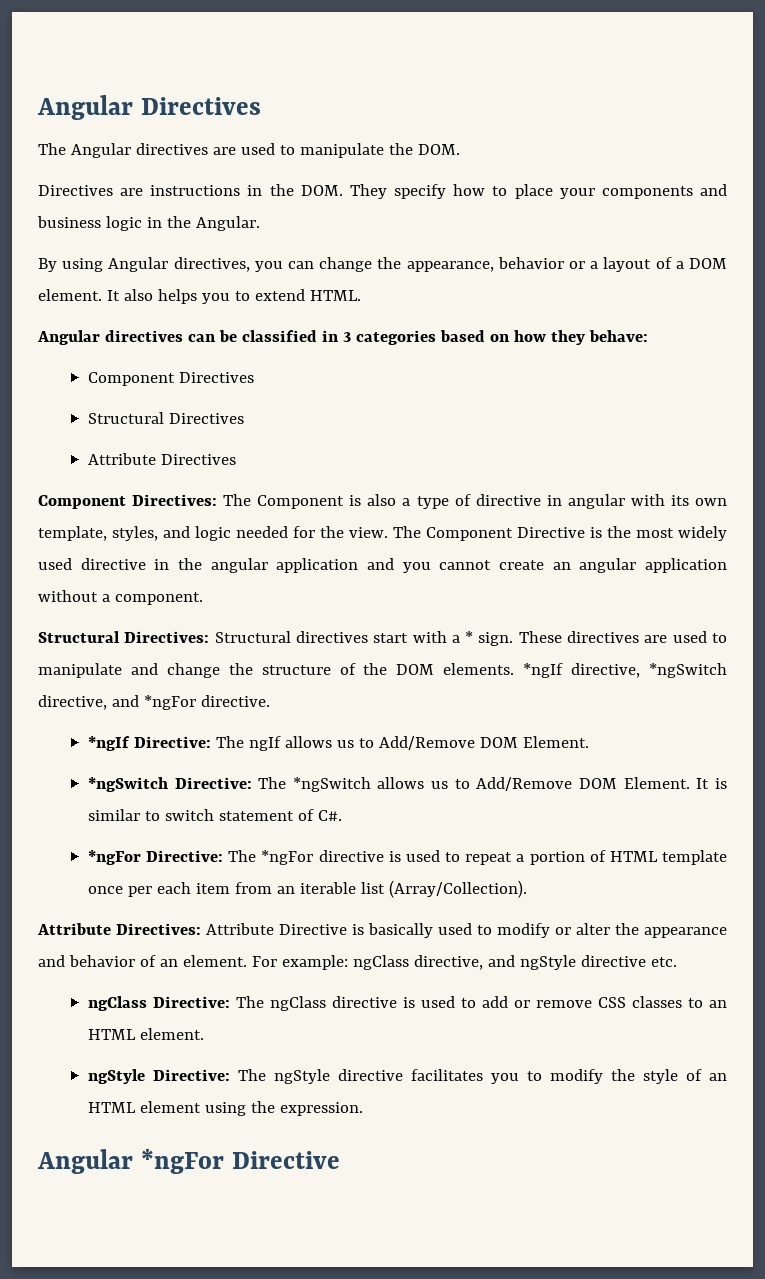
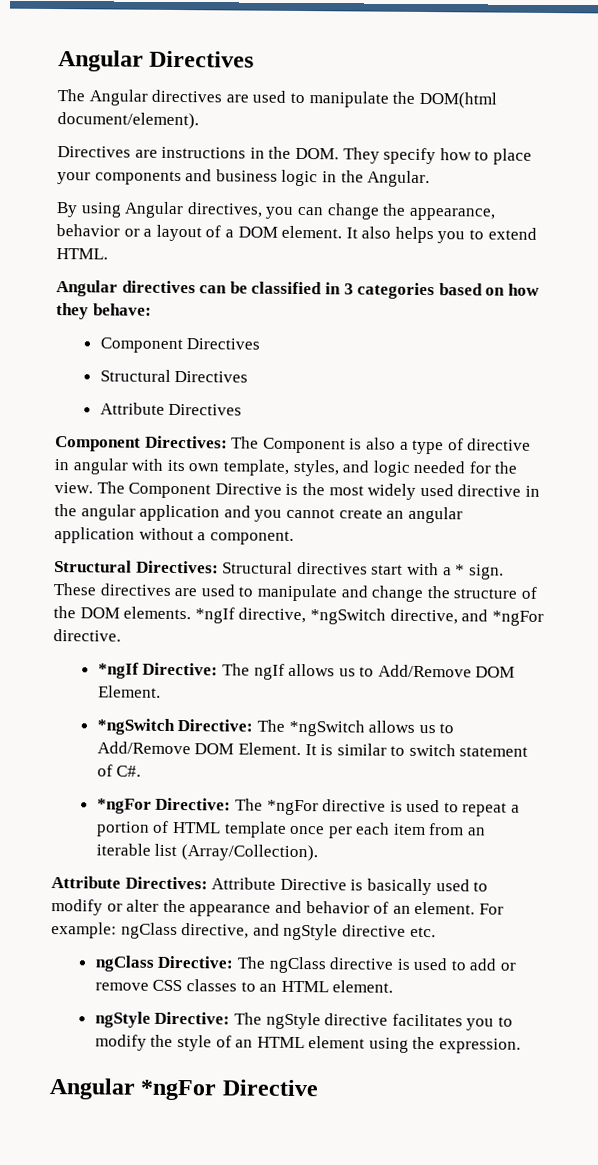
[417,144,460,155] DOM. -> [418,91,497,109] [57,112,199,130] DOM(html document/element).

